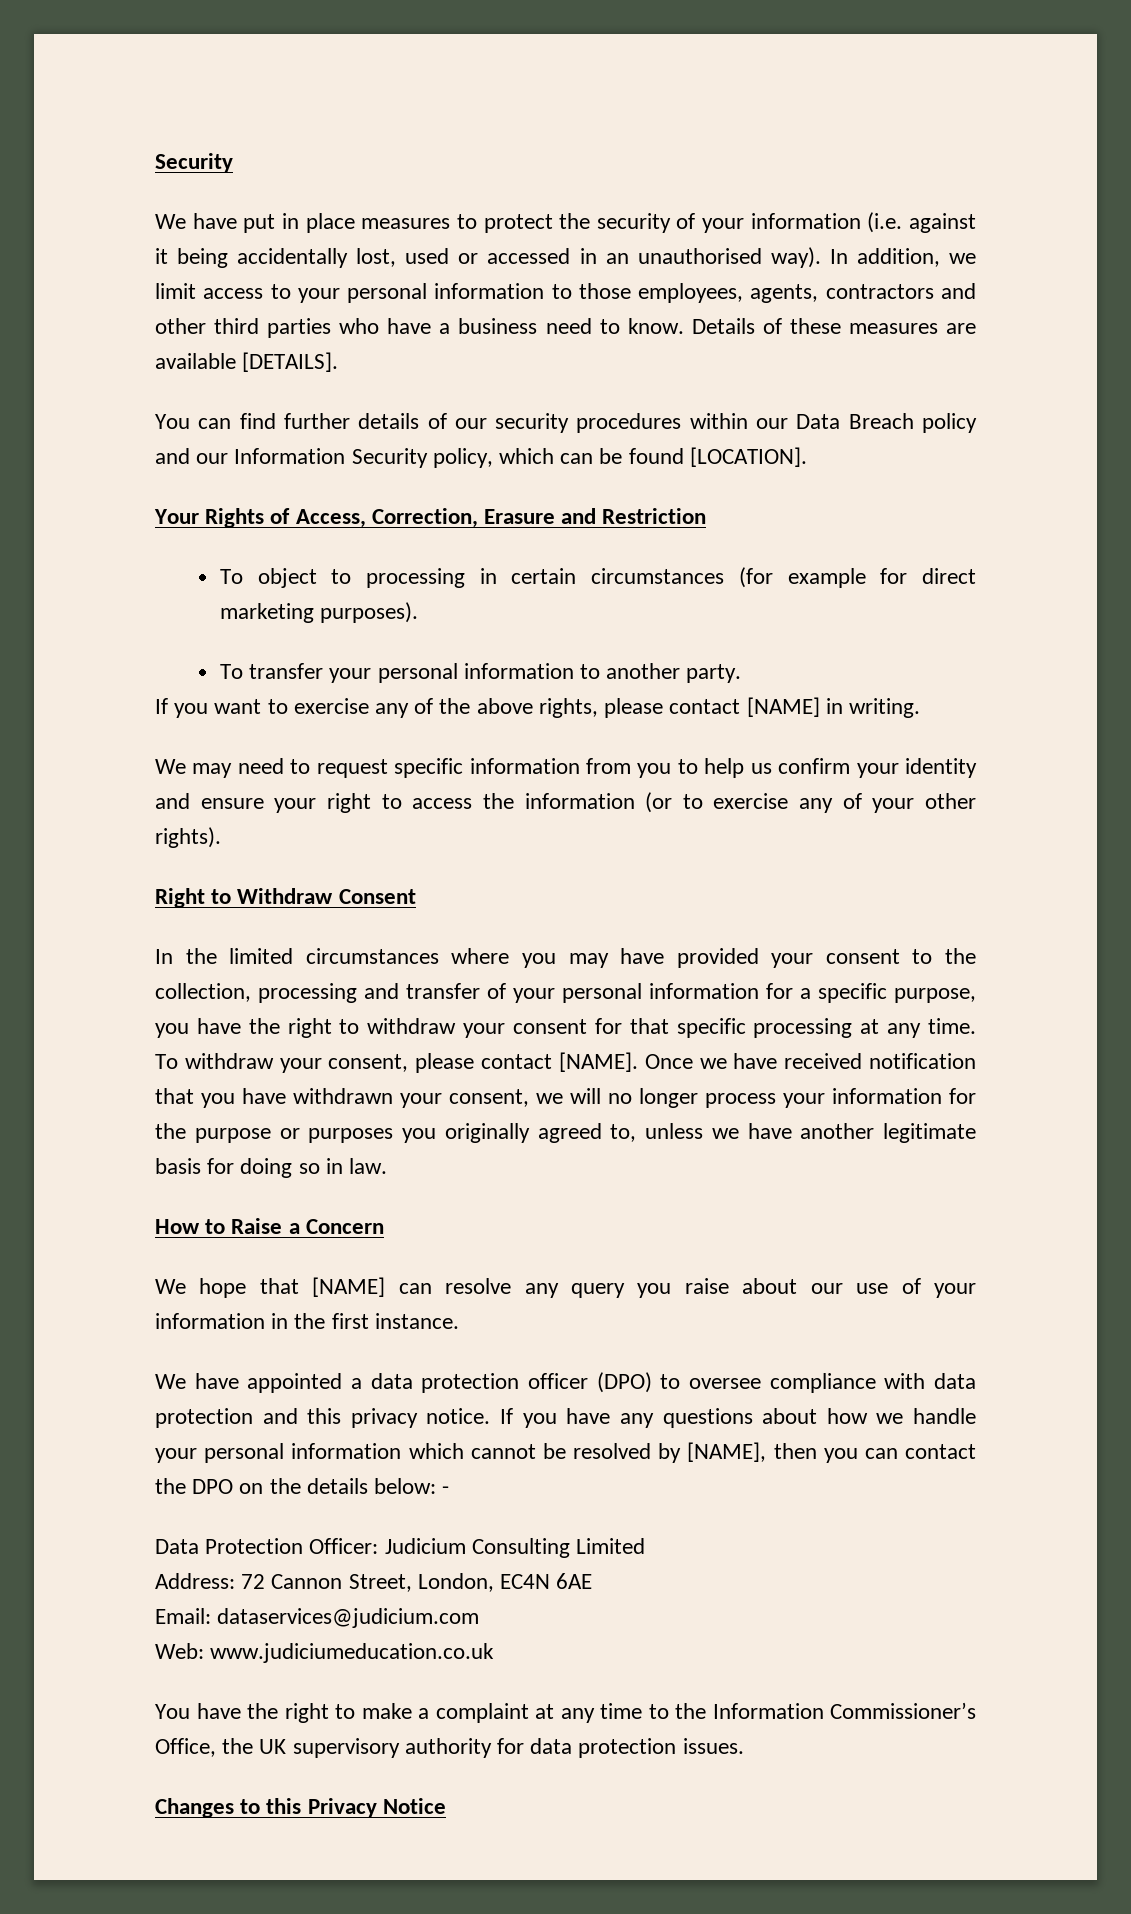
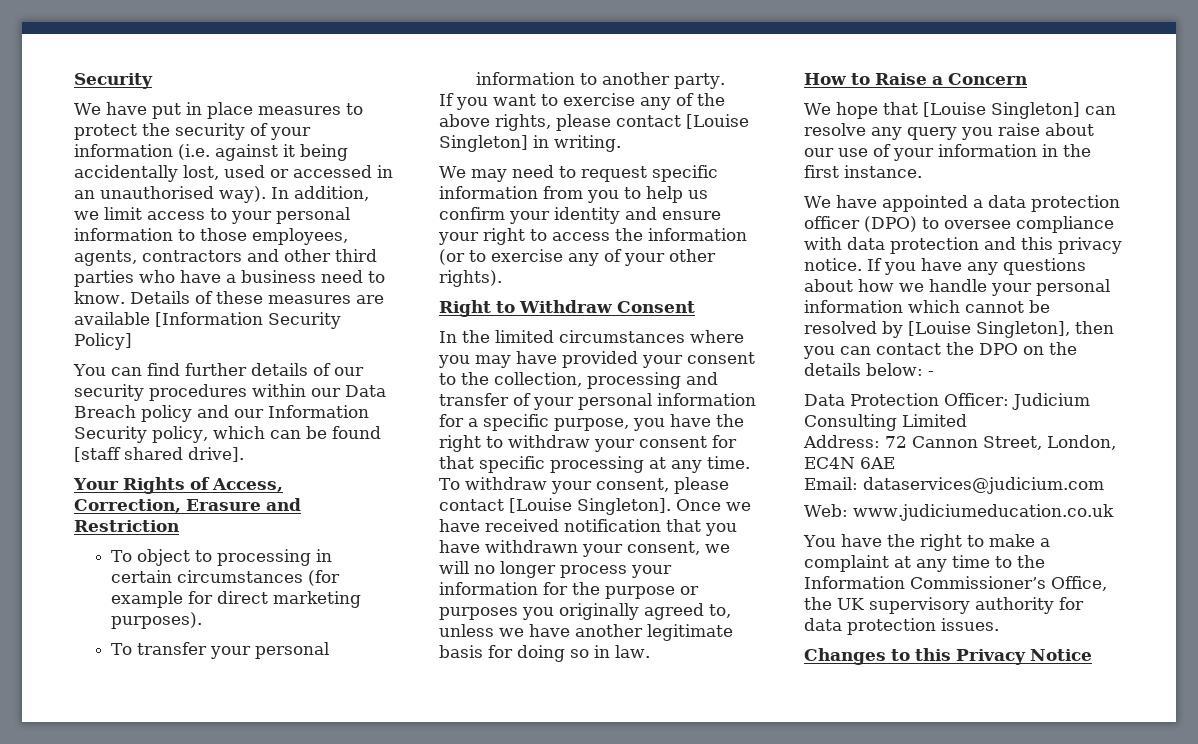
[242,352,339,372] [DETAILS]. -> [155,312,341,329] [74,333,132,350] [Information Security Policy]
[689,447,807,467] [LOCATION]. -> [74,447,244,462] [staff shared drive].
[746,697,820,717] [NAME] -> [686,114,749,129] [439,135,528,152] [Louise Singleton]
[558,1052,638,1072] [NAME]. -> [509,498,671,515] [Louise Singleton].
[312,1277,386,1297] [NAME] -> [922,102,1080,119] [Louise Singleton]
[687,1442,767,1462] [NAME], -> [908,321,1070,338] [Louise Singleton],

